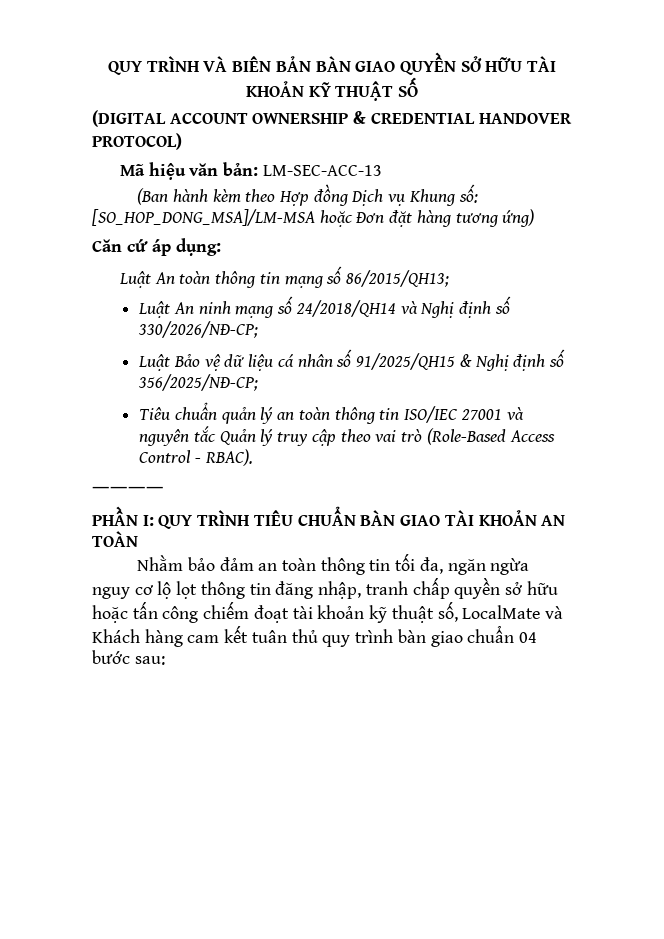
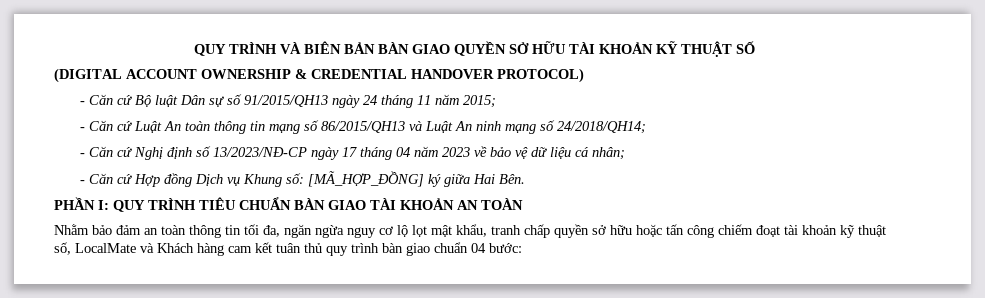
[119,162,382,180] [137,184,478,206] [92,209,535,227] [92,238,222,256] Mã hiệu văn bản: LM-SEC-ACC-13 // (Ban hành kèm theo Hợp đồng Dịch vụ Khung số: [SO_HOP_DONG_MSA]/LM-MSA hoặc Đơn đặt hàng tương ứng) // Căn cứ áp dụng: // -> [80,94,497,108] [80,120,133,131] - Căn cứ Bộ luật Dân sự số 91/2015/QH13 ngày 24 tháng 11 năm 2015; // - Căn cứ
[346,270,450,287] 86/2015/QH13; // -> [321,121,423,133] 86/2015/QH13 và
[295,296,511,318] [138,321,259,338] [138,349,565,371] [138,374,259,391] [139,402,524,424] [139,426,555,446] [139,449,253,466] [92,486,164,492] 24/2018/QH14 và Nghị định số 330/2026/NĐ-CP; // Luật Bảo vệ dữ liệu cá nhân số 91/2025/QH15 & Nghị định số 356/2025/NĐ-CP; // Tiêu chuẩn quản lý an toàn thông tin ISO/IEC 27001 và nguyên tắc Quản lý truy cập theo vai trò (Role-Based Access Control - RBAC). // ―――― -> [557,121,647,134] [80,146,626,160] [80,171,526,187] 24/2018/QH14; // - Căn cứ Nghị định số 13/2023/NĐ-CP ngày 17 tháng 04 năm 2023 về bảo vệ dữ liệu cá nhân; // - Căn cứ Hợp đồng Dịch vụ Khung số: [MÃ_HỢP_ĐỒNG] ký giữa Hai Bên.
[200,581,362,599] thông tin đăng nhập, -> [431,224,487,237] mật khẩu,
[92,650,165,665] bước sau: -> [489,243,522,253] bước:

